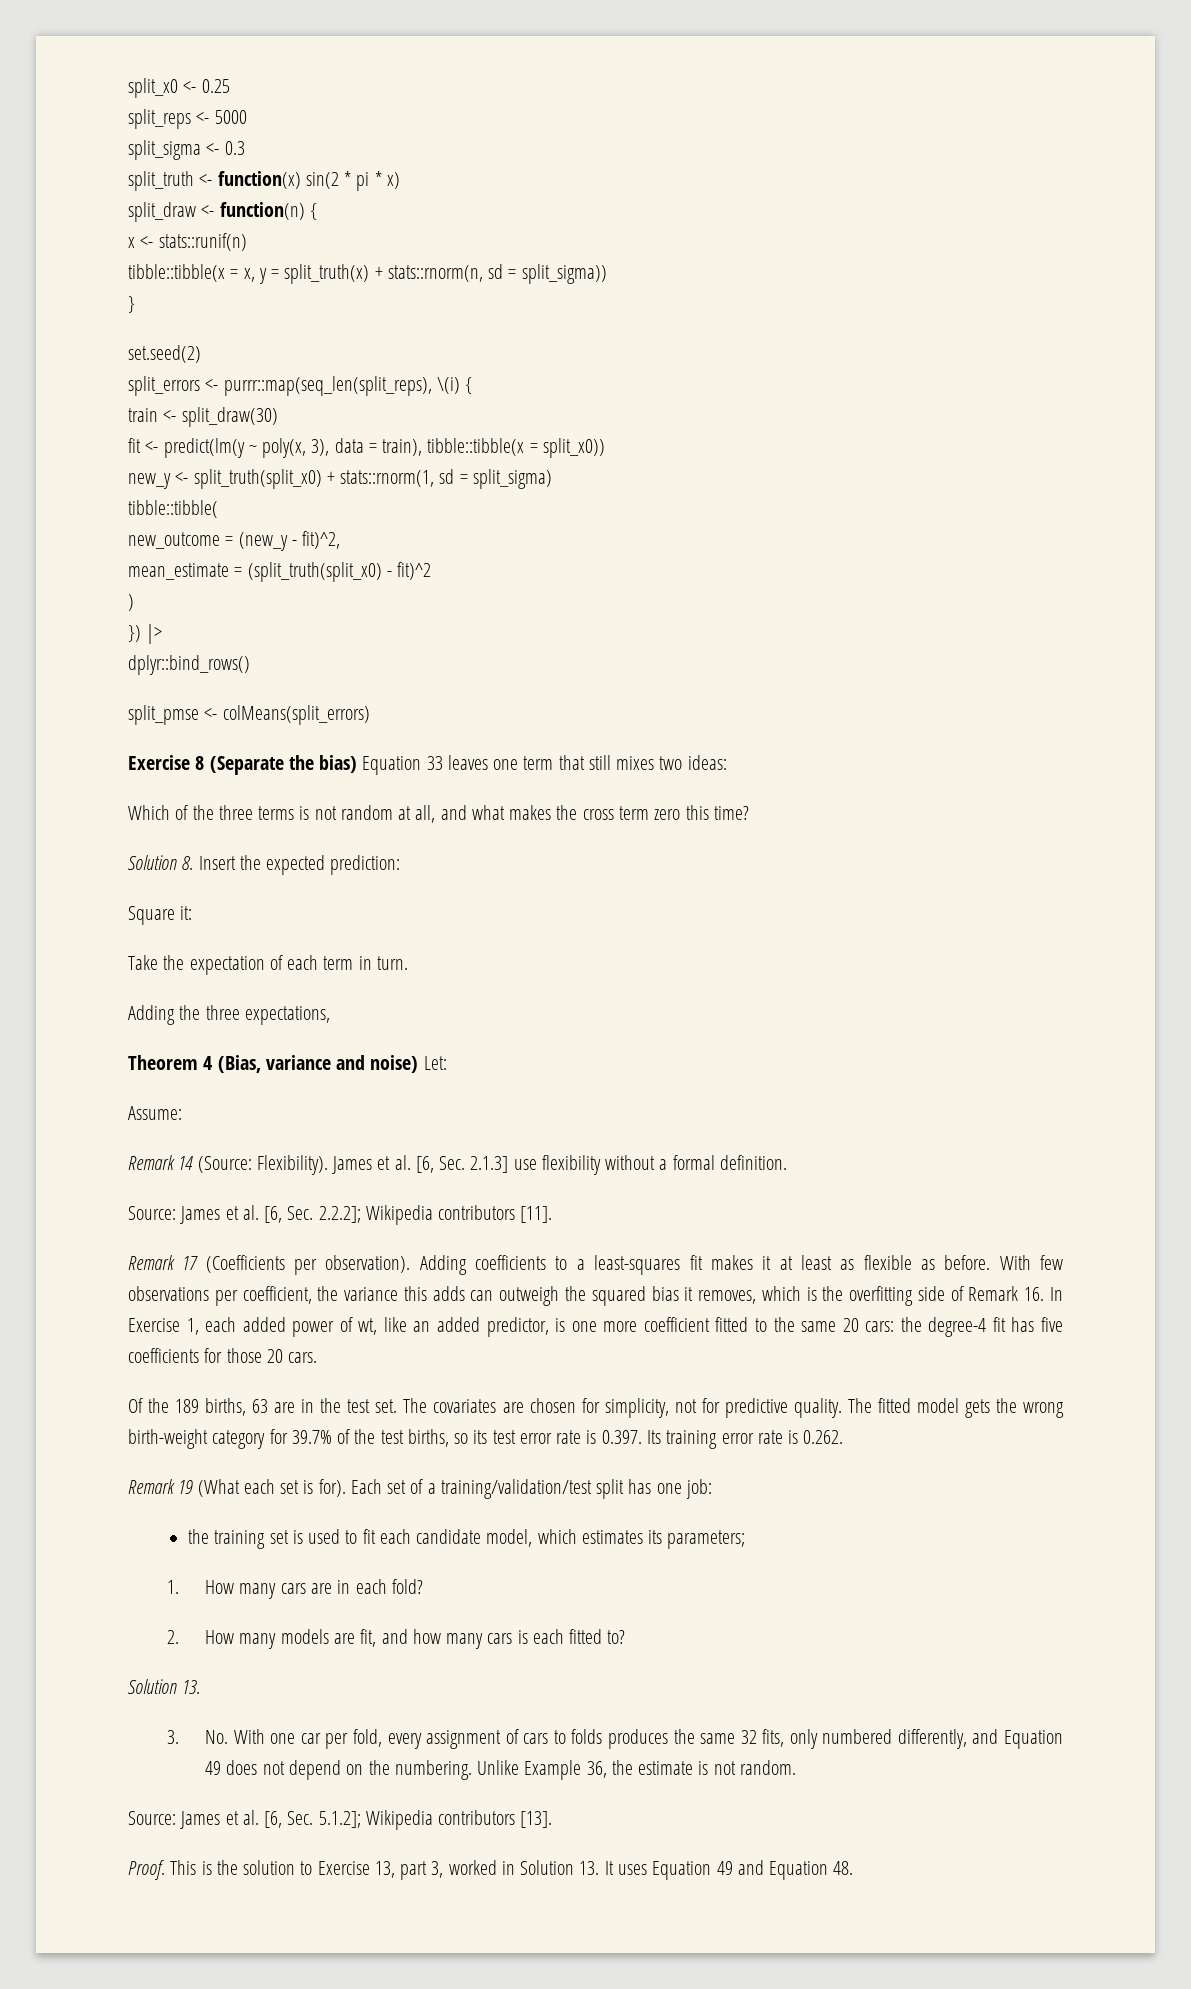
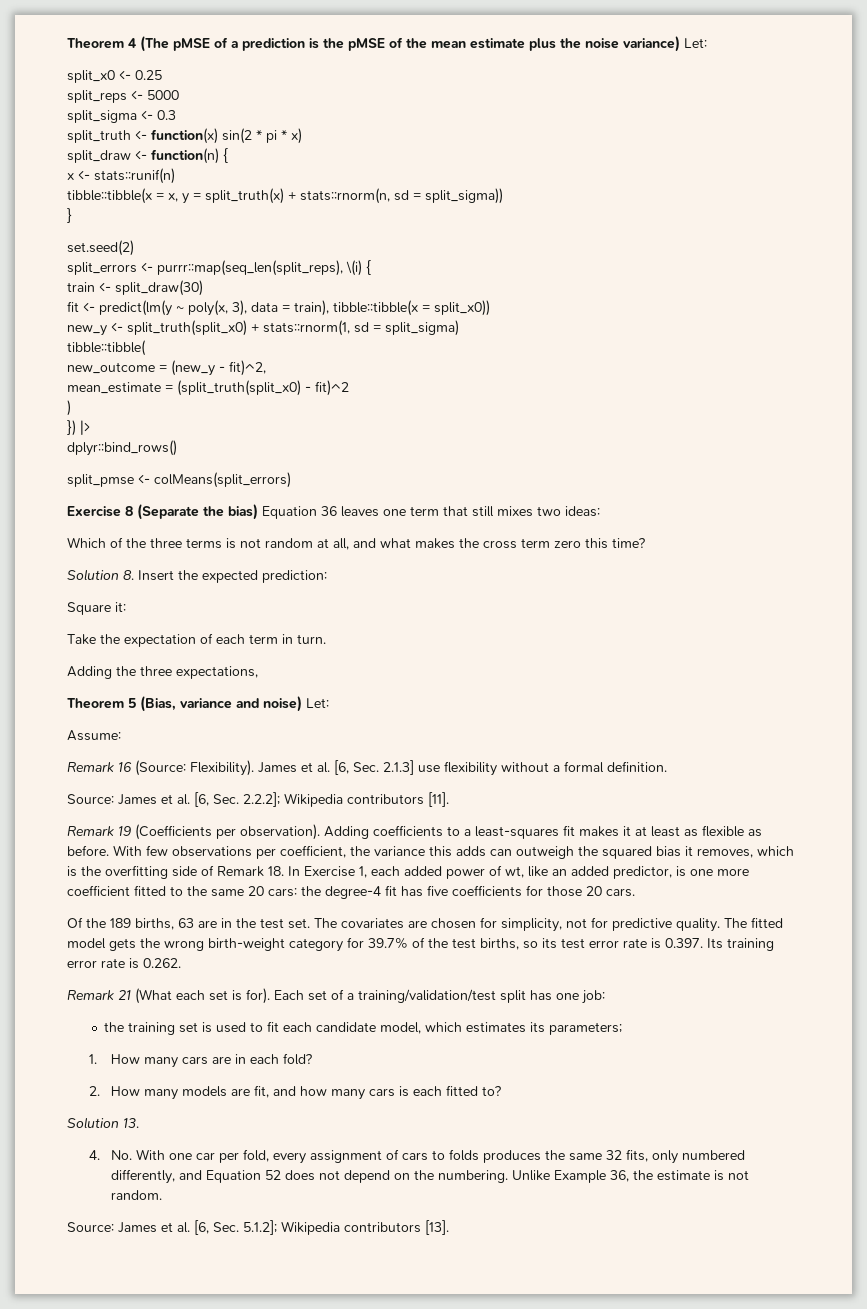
(128, 88) none -> [67,36,707,52] Theorem 4 (The pMSE of a prediction is the pMSE of the mean estimate plus the noise variance) Let: //
[426,756,443,770] 33 -> [321,506,337,516] 36
[203,1056,213,1070] 4 -> [128,698,136,708] 5
[178,1156,194,1170] 14 -> [118,762,132,772] 16
[182,1256,199,1270] 17 -> [118,826,131,836] 19
[1024,1287,1045,1301] 16. -> [268,866,284,876] 18.
[178,1480,194,1494] 19 -> [118,990,131,1000] 21
[166,1730,179,1744] 3. -> [88,1150,100,1160] 4.
[205,1761,222,1775] 49 -> [264,1170,281,1180] 52
[128,1860,854,1880] // Proof. This is the solution to Exercise 13, part 3, worked in Solution 13. It uses Equation 49 and Equation 48. -> (449, 1227) none

